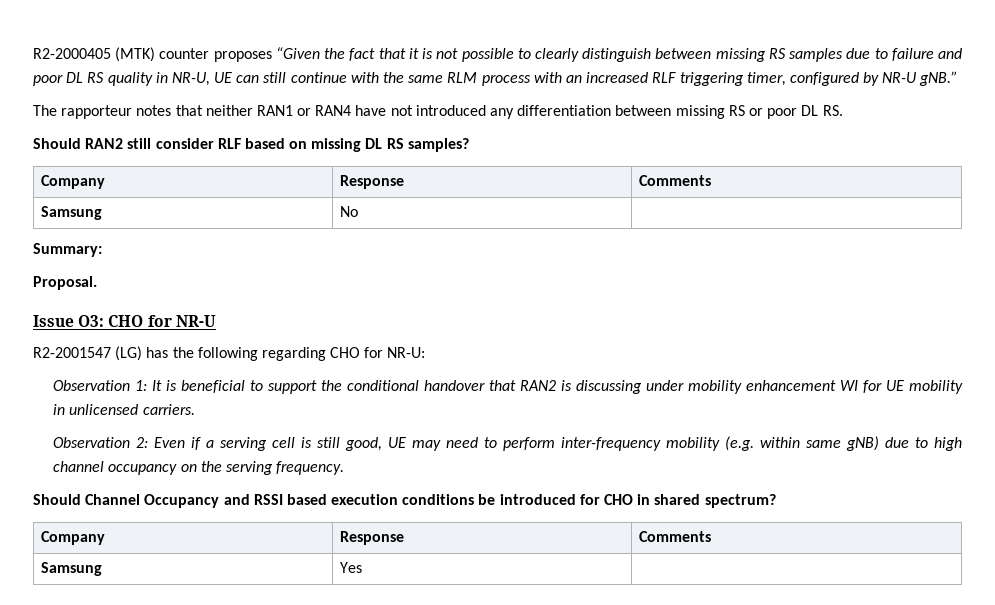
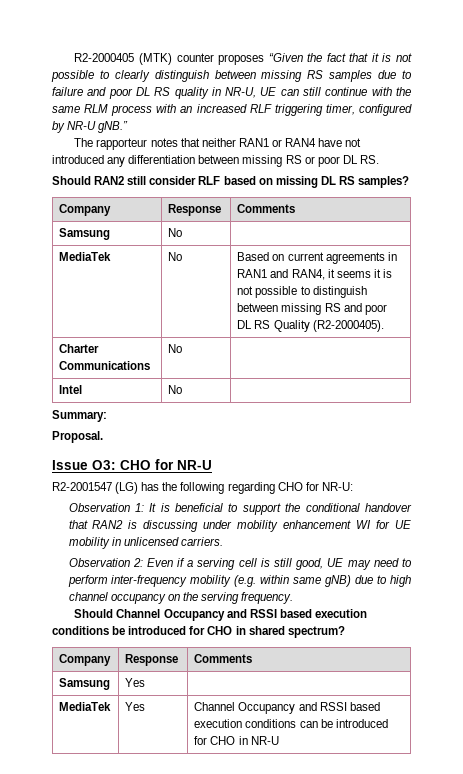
(358, 211) none -> [59,252,112,261] [168,252,183,261] [237,252,397,264] [237,269,392,280] [237,286,367,298] [237,303,387,315] [237,320,384,332] [59,344,100,353] [59,361,151,370] [168,344,183,353] [59,385,83,394] [168,385,183,394] // MediaTek | No | Based on current agreements in RAN1 and RAN4, it seems it is not possible to distinguish between missing RS and poor DL RS Quality (R2-2000405). // Charter Communications | No | // Intel | No |
(362, 567) none -> [59,702,112,711] [125,702,146,711] [194,702,380,714] [194,719,388,728] [194,736,279,745] // MediaTek | Yes | Channel Occupancy and RSSI based execution conditions can be introduced for CHO in NR-U

